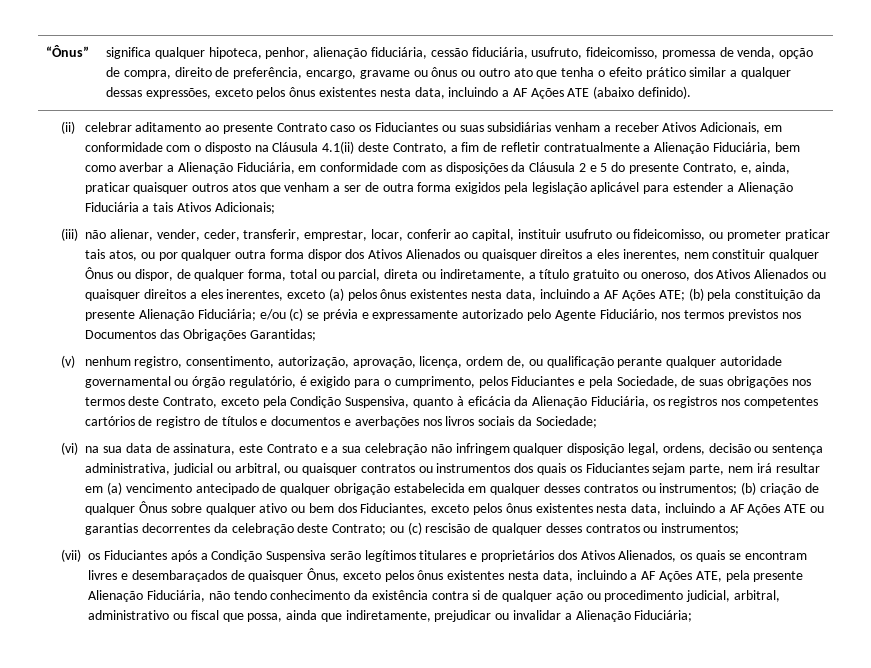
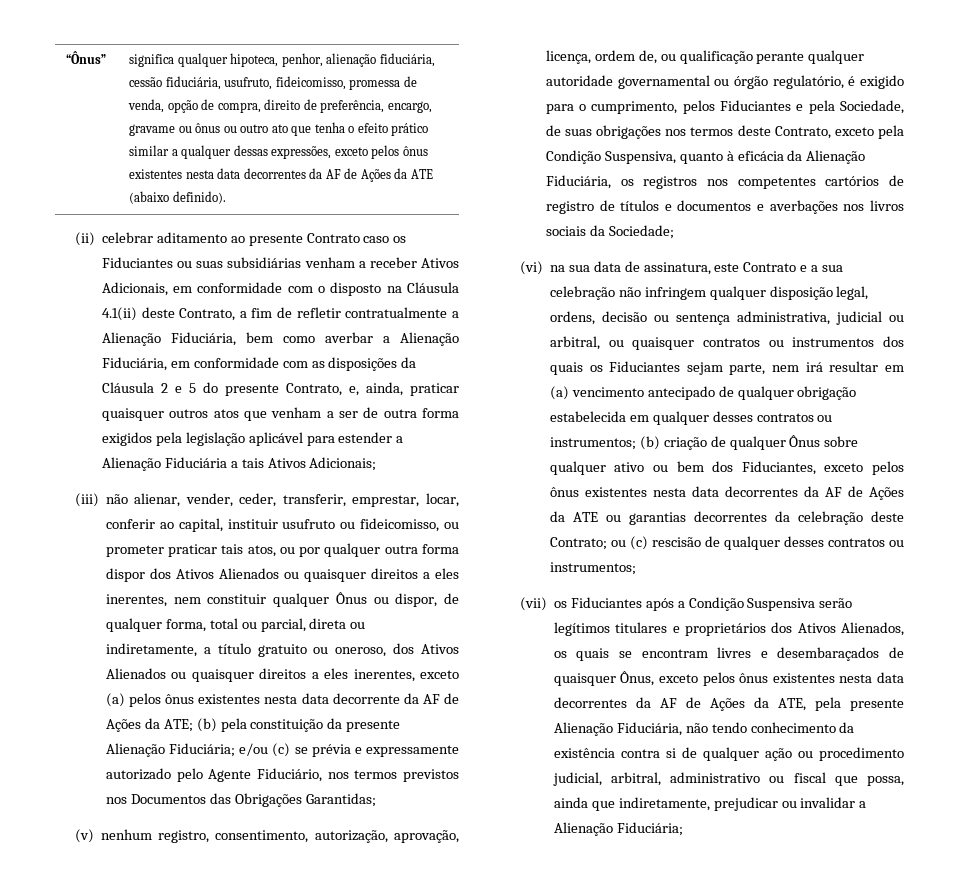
[414,87,564,99] data, incluindo a AF Ações -> [217,168,408,182] data decorrentes da AF de Ações da
[505,289,655,301] data, incluindo a AF Ações -> [301,693,459,704] [105,718,160,732] data decorrente da AF de Ações da
[631,503,781,515] data, incluindo a AF Ações -> [691,486,905,500] [549,511,565,522] data decorrentes da AF de Ações da
[542,570,692,582] data, incluindo a AF Ações -> [877,672,904,683] [553,697,769,711] data decorrentes da AF de Ações da

